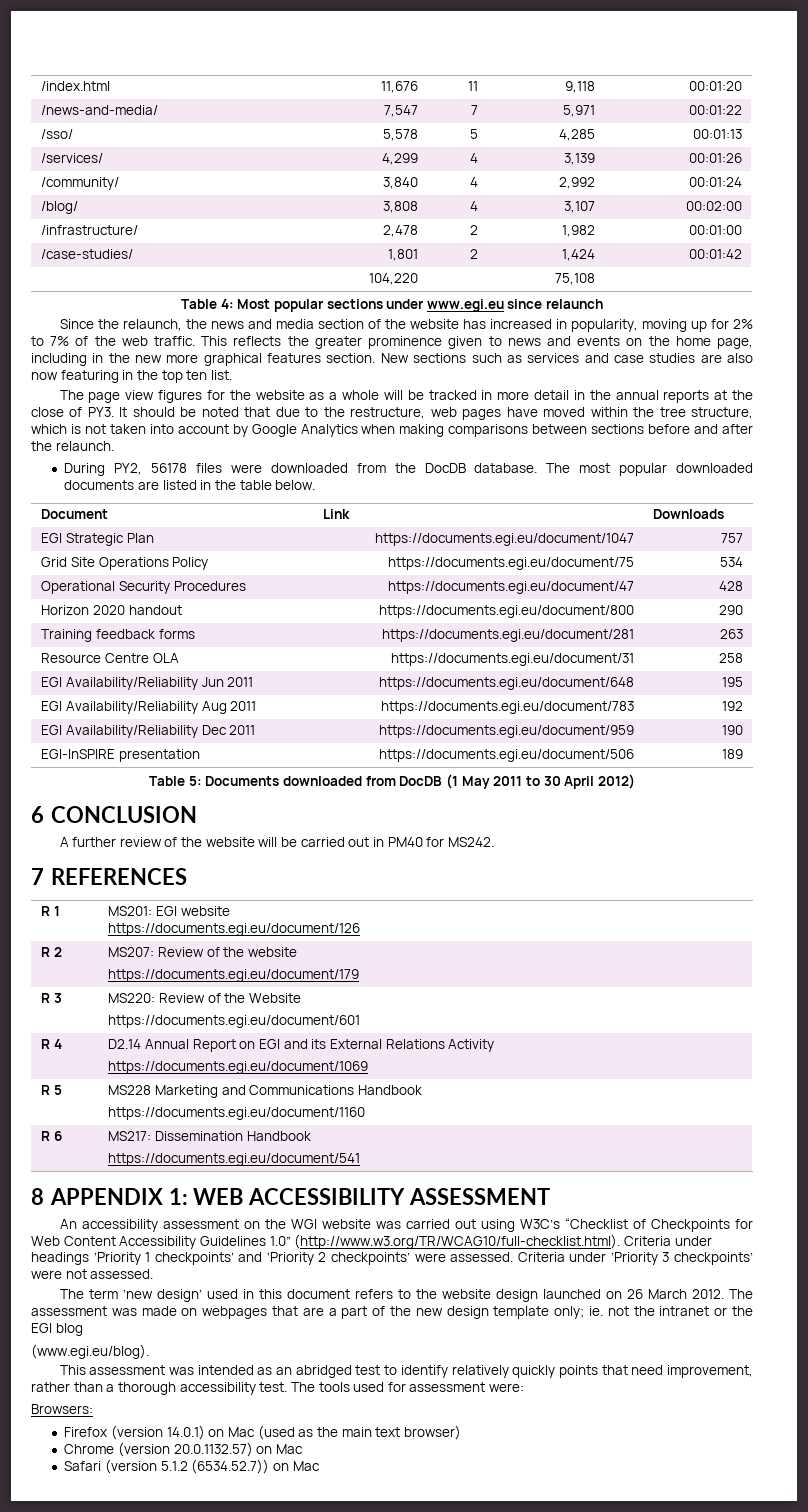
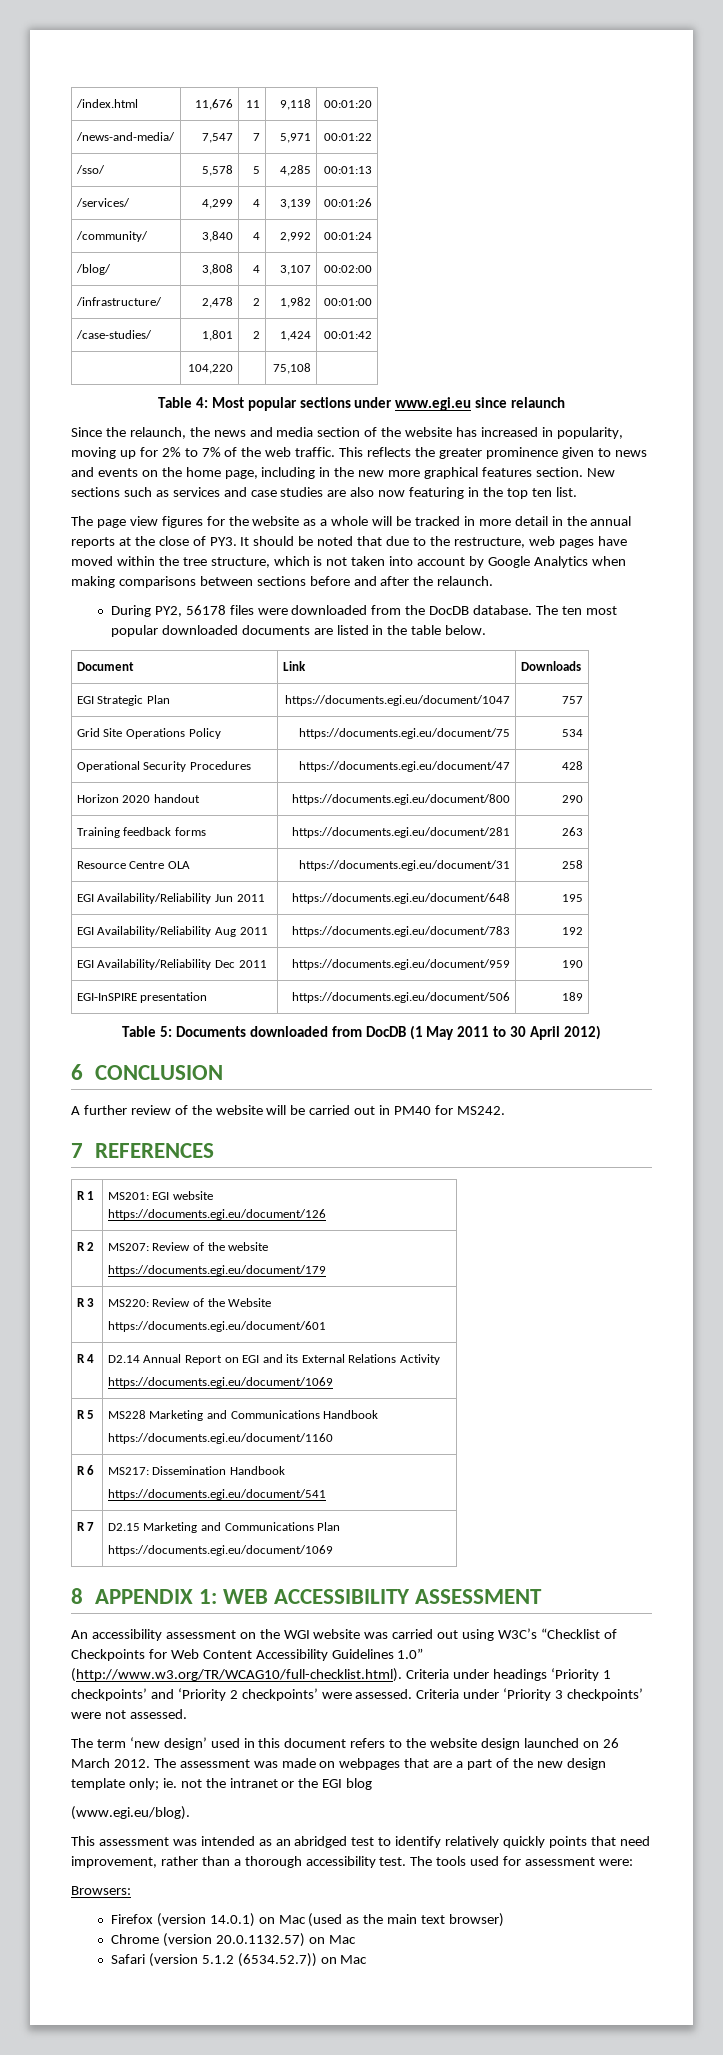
(571, 468) none -> [561,606,582,615] ten
(361, 1159) none -> [76,1522,95,1531] [107,1522,341,1533] [107,1545,333,1556] // R 7 | D2.15 Marketing and Communications Plan // https://documents.egi.eu/document/1069

